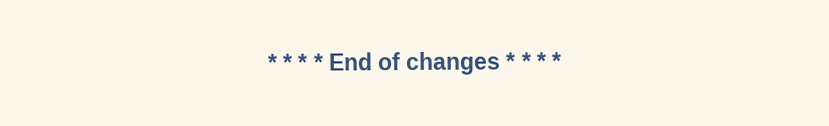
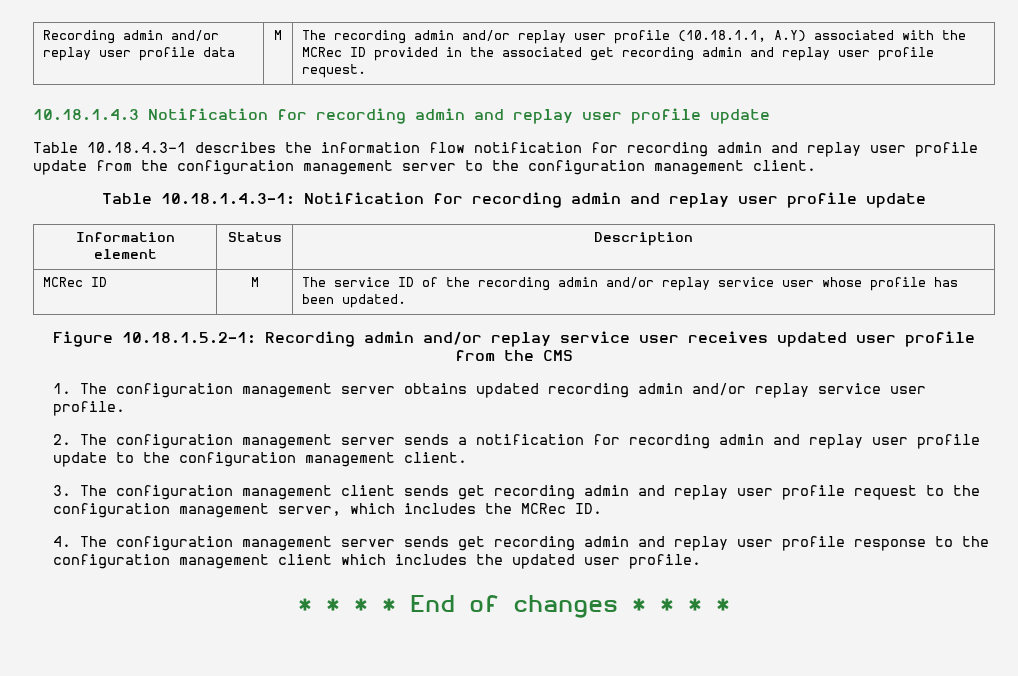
(266, 62) none -> [43,30,220,44] [43,47,236,61] [274,30,282,40] [302,30,967,44] [302,47,935,61] [302,64,367,78] [33,108,770,124] [33,142,978,157] [33,160,816,175] [102,192,926,208] [75,232,175,242] [93,249,157,259] [227,232,282,242] [594,232,693,246] [43,277,108,287] [250,277,259,287] [302,277,959,291] [302,294,407,308] [53,331,975,347] [455,350,573,361] [52,383,926,398] [52,401,125,416] [52,434,980,449] [52,452,467,467] [52,485,980,500] [52,503,602,518] [52,536,989,551] [52,554,701,569] Recording admin and/or replay user profile data | M | The recording admin and/or replay user profile (10.18.1.1, A.Y) associated with the MCRec ID provided in the associated get recording admin and replay user profile request. // 10.18.1.4.3 Notification for recording admin and replay user profile update // Table 10.18.4.3-1 describes the information flow notification for recording admin and replay user profile update from the configuration management server to the configuration management client. // Table 10.18.1.4.3-1: Notification for recording admin and replay user profile update // Information element | Status | Description // MCRec ID | M | The service ID of the recording admin and/or replay service user whose profile has been updated. // Figure 10.18.1.5.2-1: Recording admin and/or replay service user receives updated user profile from the CMS // 1. The configuration management server obtains updated recording admin and/or replay service user profile. // 2. The configuration management server sends a notification for recording admin and replay user profile update to the configuration management client. // 3. The configuration management client sends get recording admin and replay user profile request to the configuration management server, which includes the MCRec ID. // 4. The configuration management server sends get recording admin and replay user profile response to the configuration management client which includes the updated user profile. //

